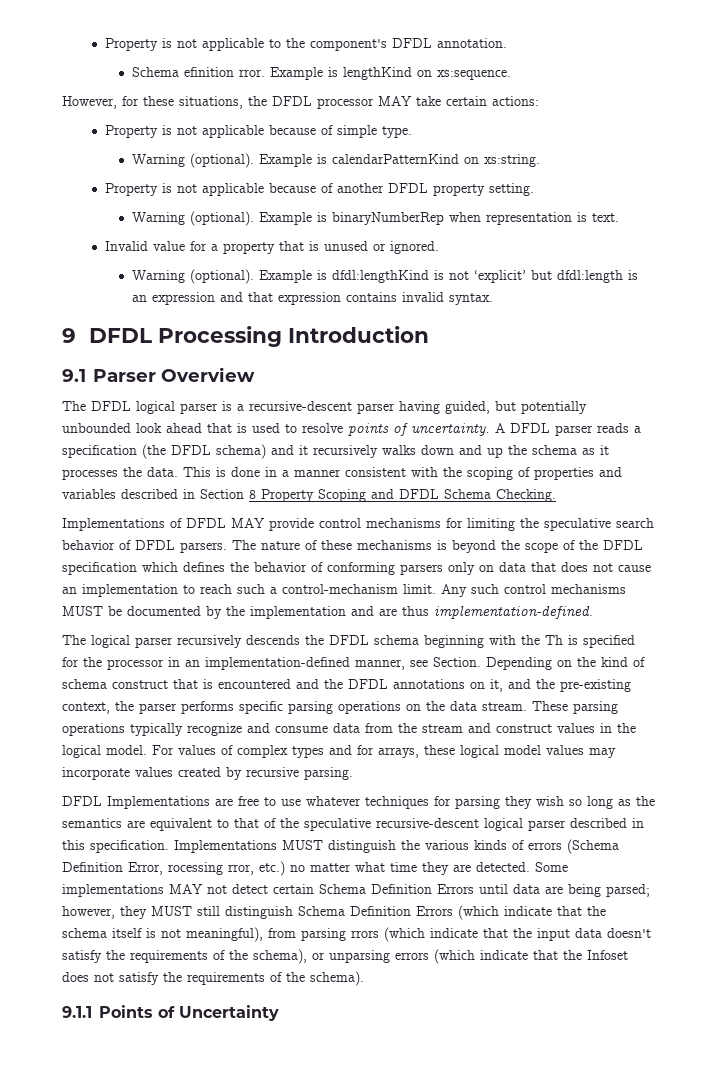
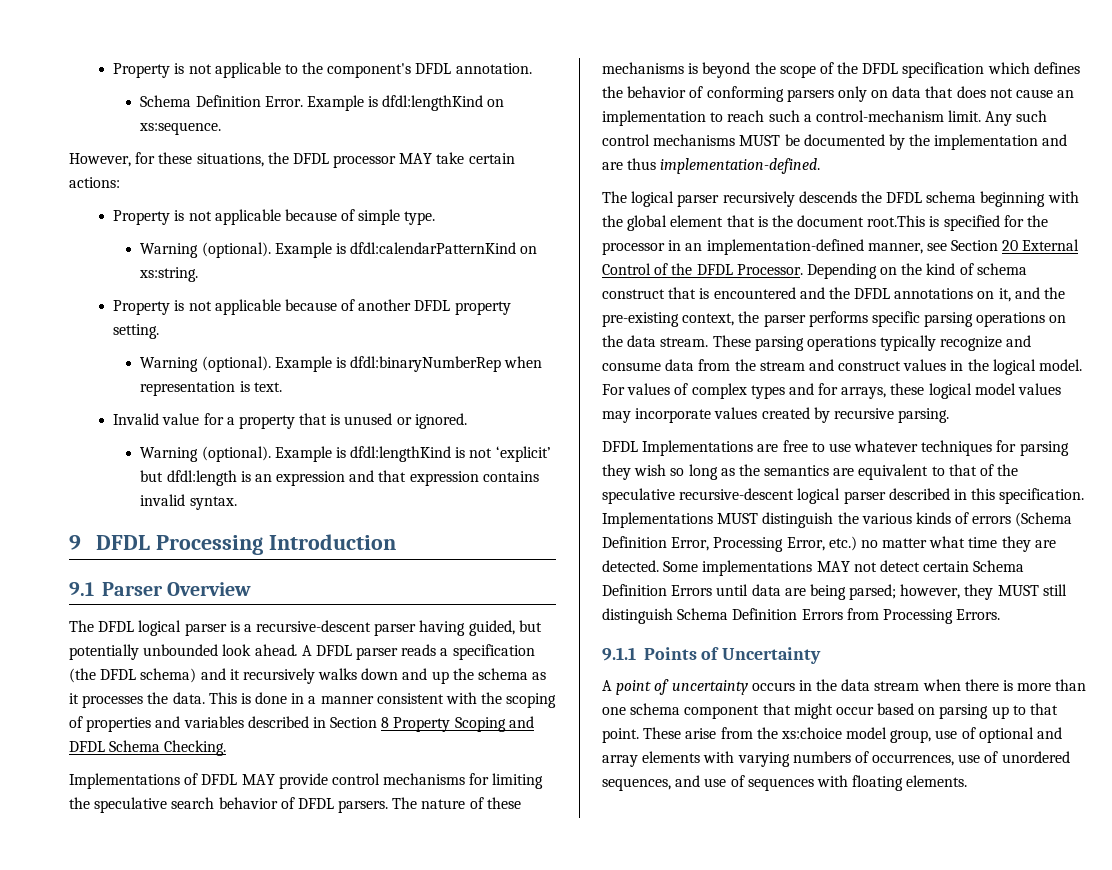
[183,67,412,80] efinition rror. Example is lengthKind -> [195,95,484,111] Definition Error. Example is dfdl:lengthKind
[331,154,459,164] calendarPatternKind -> [350,242,517,254] dfdl:calendarPatternKind
[331,212,444,225] binaryNumberRep -> [350,356,502,372] dfdl:binaryNumberRep
[166,423,490,436] ahead that is used to resolve points of uncertainty. -> [254,644,298,656] ahead.
[545,635,563,645] Th -> [627,215,926,231] global element that is the document root.This
[433,657,481,667] Section. -> [951,239,1080,251] [602,263,803,275] Section 20 External Control of the DFDL Processor.
[168,862,254,875] rocessing rror, -> [713,537,825,552] Processing Error,
[458,905,606,920] [62,927,651,942] [62,949,628,964] [62,971,364,986] [62,1005,279,1021] (which indicate that the schema itself is not meaningful), from parsing rrors (which indicate that the input data doesn't satisfy the requirements of the schema), or unparsing errors (which indicate that the Infoset does not satisfy the requirements of the schema). // 9.1.1 Points of Uncertainty -> [846,608,1001,624] [602,647,822,664] [602,679,1087,695] [602,703,1059,719] [602,727,1063,743] [602,751,1070,767] [602,775,968,791] from Processing Errors. // 9.1.1 Points of Uncertainty // A point of uncertainty occurs in the data stream when there is more than one schema component that might occur based on parsing up to that point. These arise from the xs:choice model group, use of optional and array elements with varying numbers of occurrences, use of unordered sequences, and use of sequences with floating elements.

